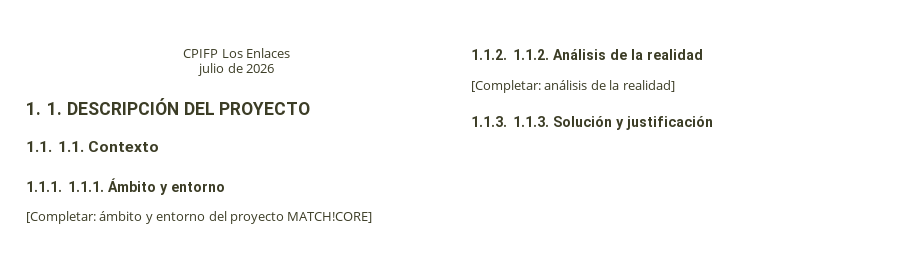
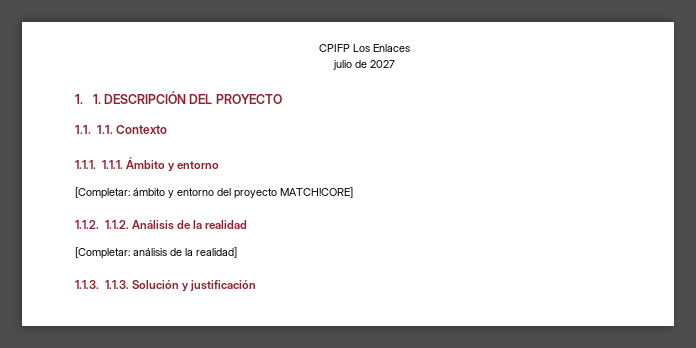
[245,64,274,73] 2026 -> [369,60,395,68] 2027

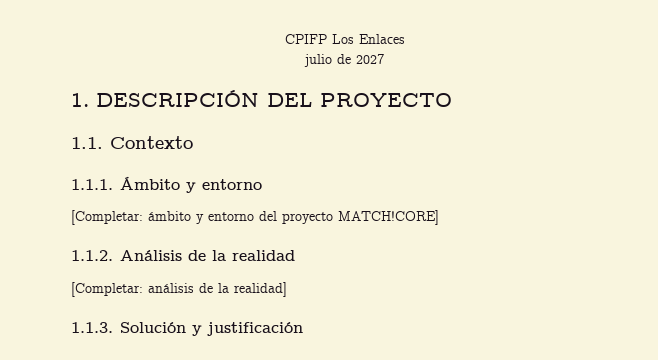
[92,94,101,104] 1. -> (89, 100) none
[96,125,113,134] 1.1. -> (103, 143) none
[101,160,123,169] 1.1.1. -> (113, 184) none
[104,220,129,229] 1.1.2. -> (113, 255) none
[104,280,129,289] 1.1.3. -> (113, 327) none

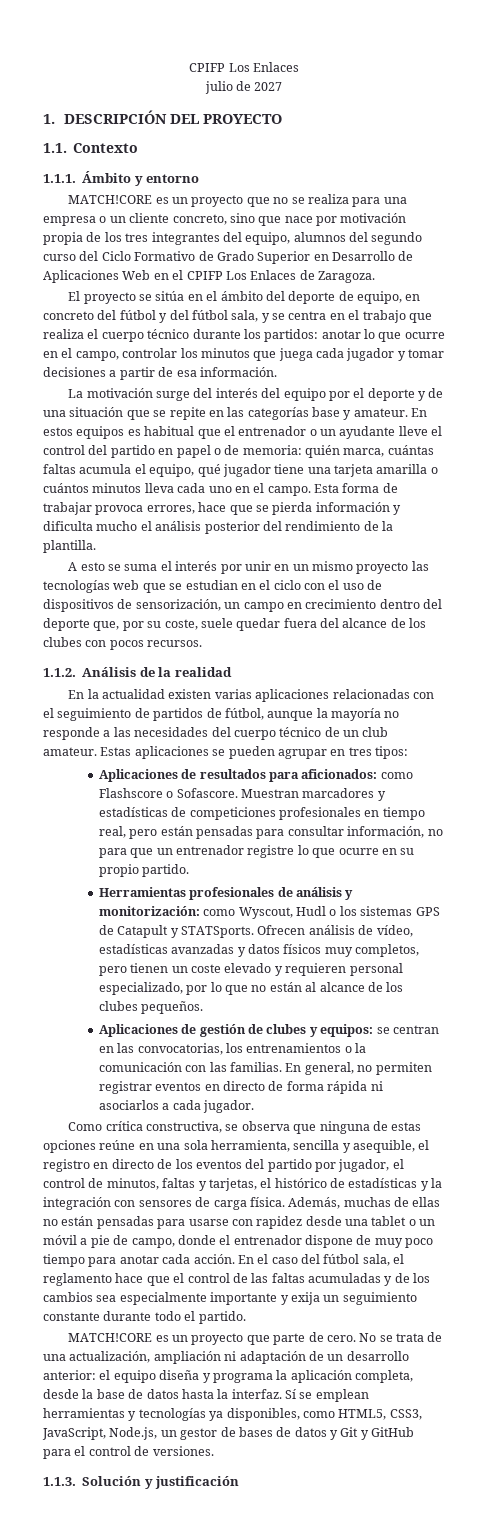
[71,210,439,225] [Completar: ámbito y entorno del proyecto MATCH!CORE] -> [68,194,407,207] [43,213,407,226] [43,232,423,245] [43,251,414,264] [43,270,375,283] [68,291,421,304] [43,310,432,323] [43,329,445,342] [43,348,445,361] [43,367,277,380] [68,388,444,401] [43,407,428,420] [43,426,443,439] [43,445,434,458] [43,464,438,477] [43,483,398,496] [43,502,401,515] [43,521,393,534] [43,540,96,553] [68,561,429,574] [43,580,383,593] [43,599,442,612] [43,618,427,631] [43,637,203,650] MATCH!CORE es un proyecto que no se realiza para una empresa o un cliente concreto, sino que nace por motivación propia de los tres integrantes del equipo, alumnos del segundo curso del Ciclo Formativo de Grado Superior en Desarrollo de Aplicaciones Web en el CPIFP Los Enlaces de Zaragoza. // El proyecto se sitúa en el ámbito del deporte de equipo, en concreto del fútbol y del fútbol sala, y se centra en el trabajo que realiza el cuerpo técnico durante los partidos: anotar lo que ocurre en el campo, controlar los minutos que juega cada jugador y tomar decisiones a partir de esa información. // La motivación surge del interés del equipo por el deporte y de una situación que se repite en las categorías base y amateur. En estos equipos es habitual que el entrenador o un ayudante lleve el control del partido en papel o de memoria: quién marca, cuántas faltas acumula el equipo, qué jugador tiene una tarjeta amarilla o cuántos minutos lleva cada uno en el campo. Esta forma de trabajar provoca errores, hace que se pierda información y dificulta mucho el análisis posterior del rendimiento de la plantilla. // A esto se suma el interés por unir en un mismo proyecto las tecnologías web que se estudian en el ciclo con el uso de dispositivos de sensorización, un campo en crecimiento dentro del deporte que, por su coste, suele quedar fuera del alcance de los clubes con pocos recursos.
[71,282,287,297] [Completar: análisis de la realidad] -> [68,689,434,702] [43,708,400,721] [43,727,389,740] [43,746,408,759] [98,769,413,782] [98,788,386,801] [98,807,425,820] [98,826,443,839] [98,845,415,858] [98,864,190,877] [98,887,354,900] [98,906,440,919] [98,925,413,938] [98,944,420,957] [98,963,403,976] [98,982,404,995] [98,1001,204,1014] [98,1024,439,1037] [98,1043,367,1055] [98,1062,432,1075] [98,1081,383,1094] [98,1100,254,1113] [68,1121,422,1134] [43,1140,430,1153] [43,1159,404,1172] [43,1178,443,1191] [43,1197,441,1210] [43,1216,436,1229] [43,1235,434,1248] [43,1254,405,1267] [43,1273,431,1286] [43,1292,417,1305] [43,1311,246,1324] [68,1332,443,1345] [43,1351,409,1364] [43,1370,413,1383] [43,1389,369,1402] [43,1408,422,1421] [42,1427,415,1440] [43,1446,214,1459] En la actualidad existen varias aplicaciones relacionadas con el seguimiento de partidos de fútbol, aunque la mayoría no responde a las necesidades del cuerpo técnico de un club amateur. Estas aplicaciones se pueden agrupar en tres tipos: // Aplicaciones de resultados para aficionados: como Flashscore o Sofascore. Muestran marcadores y estadísticas de competiciones profesionales en tiempo real, pero están pensadas para consultar información, no para que un entrenador registre lo que ocurre en su propio partido. // Herramientas profesionales de análisis y monitorización: como Wyscout, Hudl o los sistemas GPS de Catapult y STATSports. Ofrecen análisis de vídeo, estadísticas avanzadas y datos físicos muy completos, pero tienen un coste elevado y requieren personal especializado, por lo que no están al alcance de los clubes pequeños. // Aplicaciones de gestión de clubes y equipos: se centran en las convocatorias, los entrenamientos o la comunicación con las familias. En general, no permiten registrar eventos en directo de forma rápida ni asociarlos a cada jugador. // Como crítica constructiva, se observa que ninguna de estas opciones reúne en una sola herramienta, sencilla y asequible, el registro en directo de los eventos del partido por jugador, el control de minutos, faltas y tarjetas, el histórico de estadísticas y la integración con sensores de carga física. Además, muchas de ellas no están pensadas para usarse con rapidez desde una tablet o un móvil a pie de campo, donde el entrenador dispone de muy poco tiempo para anotar cada acción. En el caso del fútbol sala, el reglamento hace que el control de las faltas acumuladas y de los cambios sea especialmente importante y exija un seguimiento constante durante todo el partido. // MATCH!CORE es un proyecto que parte de cero. No se trata de una actualización, ampliación ni adaptación de un desarrollo anterior: el equipo diseña y programa la aplicación completa, desde la base de datos hasta la interfaz. Sí se emplean herramientas y tecnologías ya disponibles, como HTML5, CSS3, JavaScript, Node.js, un gestor de bases de datos y Git y GitHub para el control de versiones.

